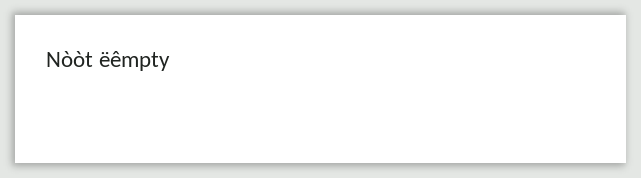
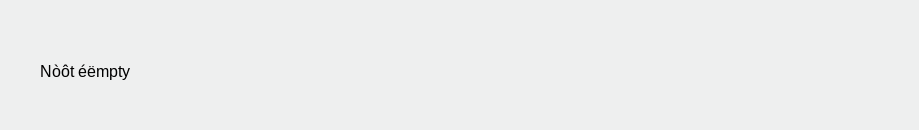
[46,51,171,71] Nòòt ëêmpty -> [40,64,131,80] Nòôt éëmpty

